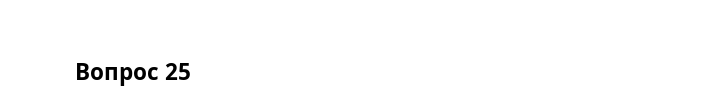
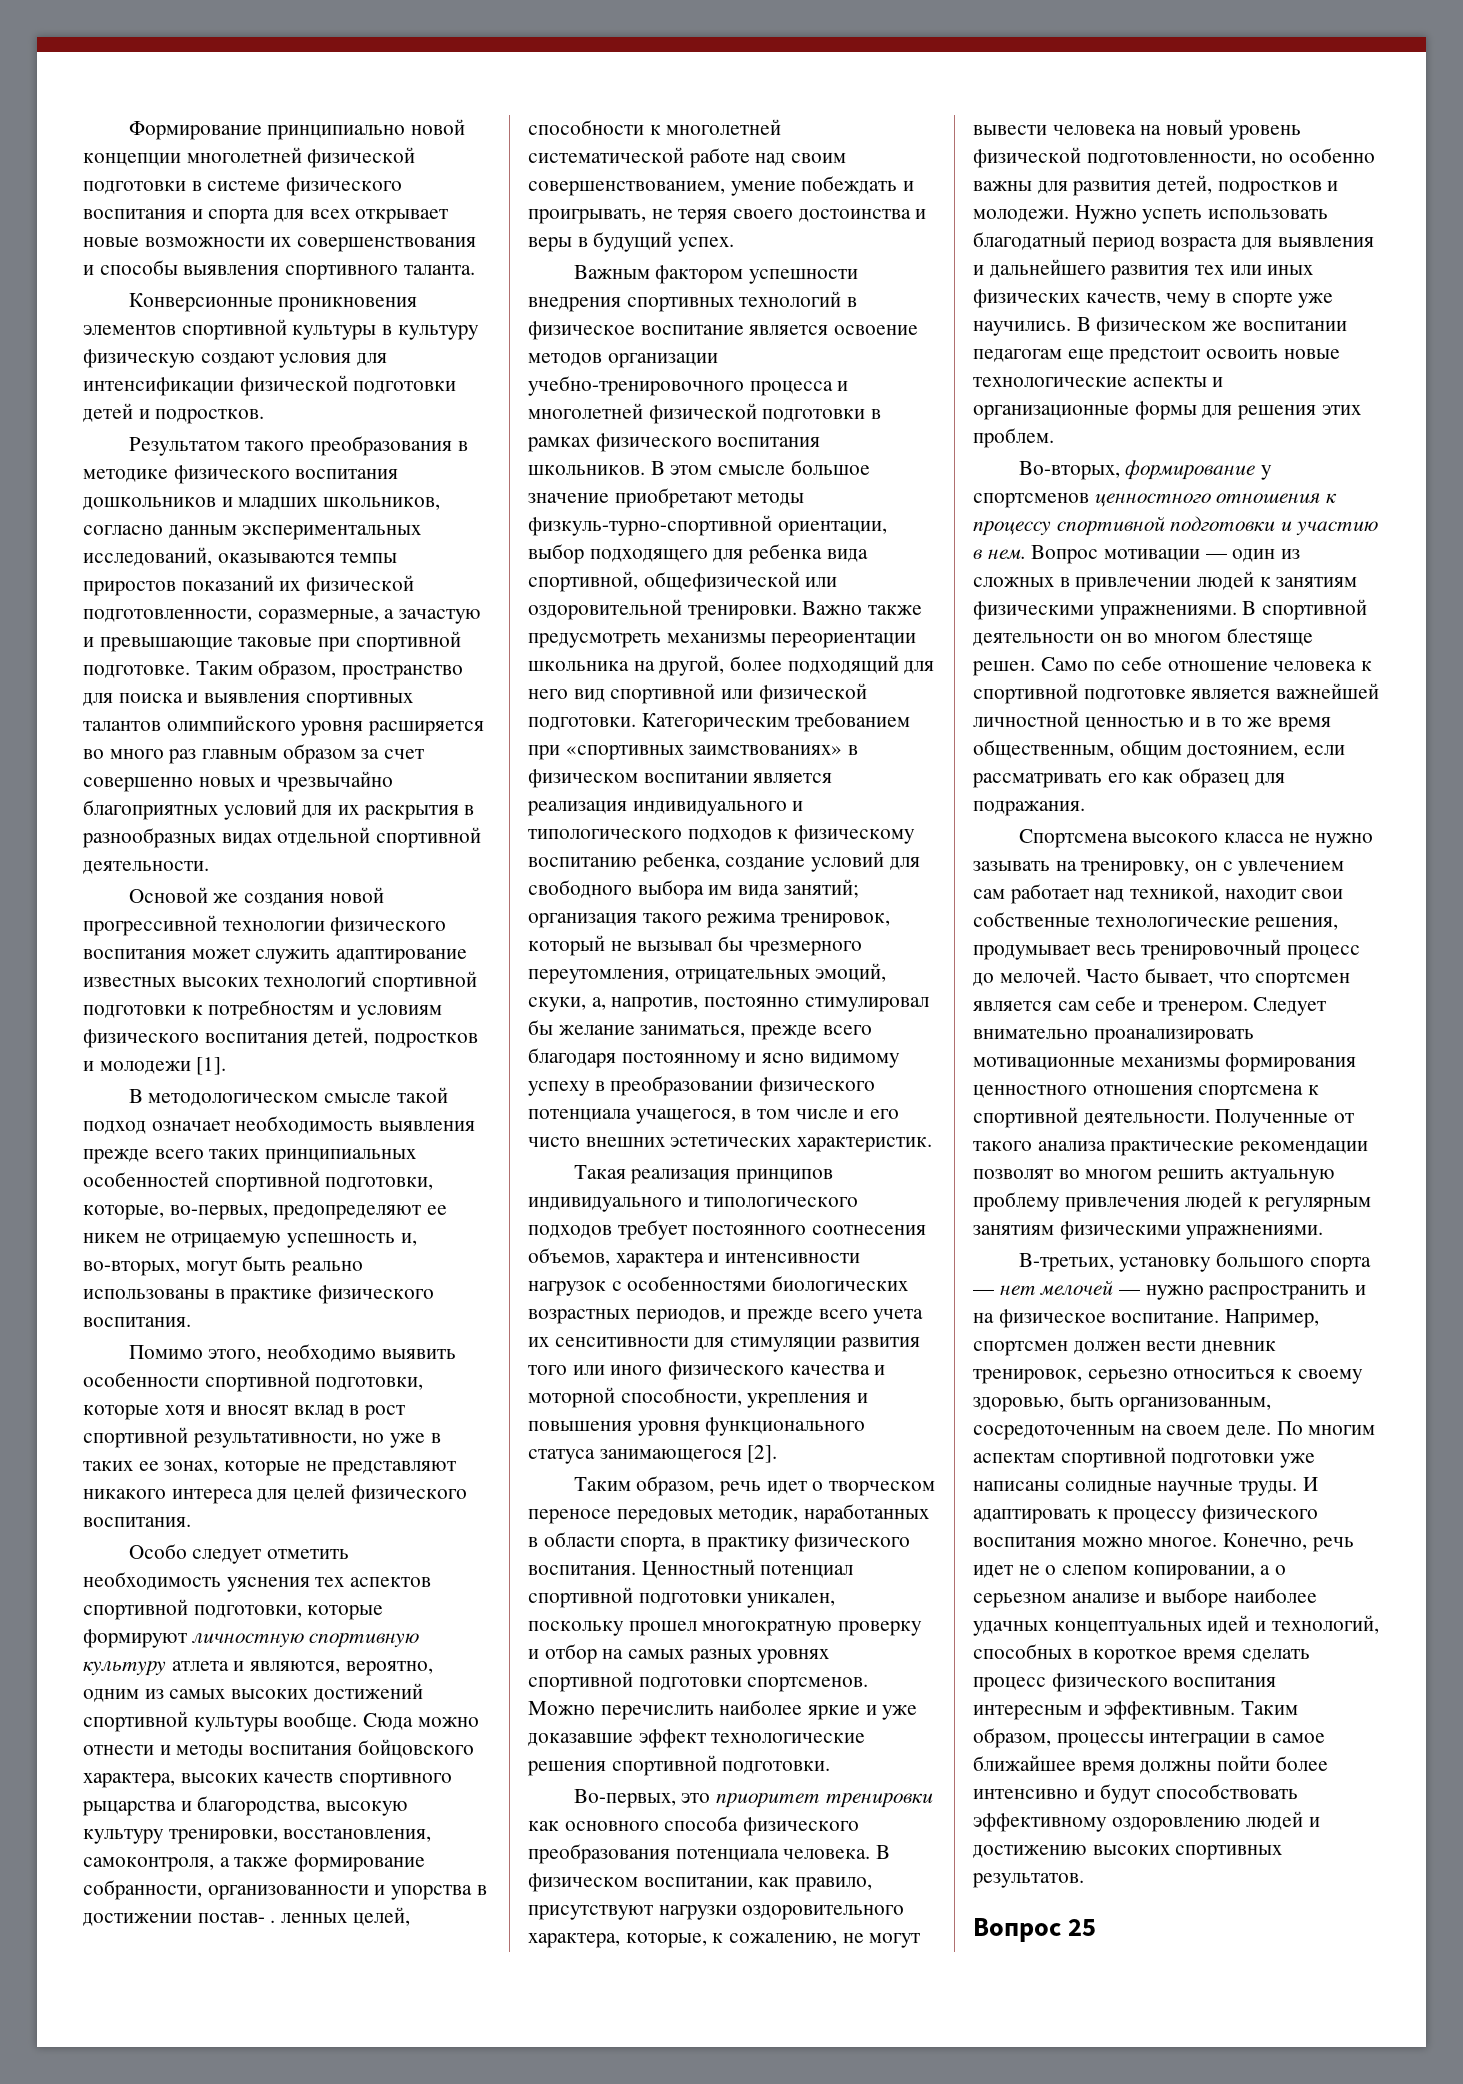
(75, 74) none -> [128,119,465,140] [83,147,416,168] [83,177,403,196] [83,209,449,224] [83,237,477,252] [83,260,475,280] [128,293,418,312] [83,319,479,340] [83,349,388,368] [83,375,457,396] [83,403,265,424] [128,436,468,456] [83,465,399,484] [83,497,441,510] [83,525,422,540] [83,547,398,566] [83,575,415,596] [83,609,482,624] [83,631,461,652] [83,660,464,680] [83,693,413,708] [83,715,485,736] [83,744,425,764] [83,771,394,792] [83,799,475,820] [82,827,482,848] [83,861,209,874] [128,887,384,906] [83,915,447,936] [83,949,468,964] [83,971,478,992] [83,1000,442,1020] [83,1027,479,1048] [83,1057,227,1075] [128,1087,448,1106] [83,1116,476,1134] [83,1149,417,1164] [83,1171,434,1192] [83,1205,448,1220] [83,1233,417,1248] [83,1256,364,1276] [83,1285,435,1304] [83,1317,191,1327] [128,1344,456,1362] [83,1371,424,1392] [83,1405,406,1420] [83,1427,441,1448] [83,1461,457,1476] [83,1483,467,1504] [83,1517,191,1527] [128,1544,349,1564] [83,1572,432,1592] [83,1599,384,1620] [83,1629,420,1648] [83,1661,433,1676] [83,1683,423,1702] [83,1711,479,1732] [83,1739,474,1758] [83,1773,453,1788] [82,1796,409,1816] [83,1829,432,1844] [83,1853,426,1872] [83,1880,487,1900] [83,1907,410,1926] [528,119,782,135] [528,147,847,168] [528,176,915,196] [528,209,927,224] [528,231,735,252] [573,265,858,284] [528,291,858,312] [528,321,919,340] [528,353,718,368] [528,376,849,396] [528,403,882,424] [527,433,821,452] [528,460,870,475] [528,488,805,508] [528,515,887,536] [528,544,868,564] [528,571,838,592] [528,599,923,620] [528,633,917,648] [528,655,935,676] [528,683,867,704] [528,712,911,732] [528,745,859,760] [528,769,833,788] [527,801,804,816] [528,825,916,844] [528,851,920,872] [528,879,859,900] [528,913,891,928] [528,935,862,956] [528,963,887,984] [528,997,929,1012] [528,1020,872,1040] [528,1048,900,1068] [528,1076,876,1096] [528,1109,900,1124] [528,1137,933,1152] [573,1165,833,1184] [528,1197,859,1212] [528,1220,927,1240] [528,1248,861,1268] [528,1276,909,1296] [528,1309,924,1324] [528,1337,920,1352] [528,1361,886,1380] [528,1387,869,1408] [528,1417,866,1436] [528,1445,778,1464] [573,1476,935,1496] [528,1504,930,1524] [528,1532,911,1552] [528,1559,854,1579] [528,1587,836,1608] [528,1621,923,1636] [528,1644,830,1664] [528,1671,869,1692] [528,1700,918,1720] [528,1729,866,1748] [527,1755,831,1776] [573,1789,933,1808] [528,1816,860,1836] [528,1844,891,1864] [528,1873,873,1892] [528,1905,905,1920] [528,1933,921,1948] [973,119,1301,140] [973,147,1376,168] [973,175,1339,196] [973,205,1329,224] [973,231,1374,252] [973,259,1314,280] [973,289,1334,308] [973,317,1347,336] [973,349,1340,364] [973,377,1224,387] [973,401,1361,420] [973,428,1054,448] [1018,460,1272,480] [973,493,1338,508] [973,516,1378,536] [973,545,1301,564] [973,571,1358,592] [973,599,1368,620] [973,628,1313,646] [972,656,1373,676] [973,683,1380,704] [973,711,1332,732] [973,740,1346,758] [972,768,1285,788] [973,801,1085,816] [1018,829,1374,848] [973,861,1345,876] [973,883,1344,904] [973,912,1339,932] [973,939,1361,960] [973,967,1351,988] [973,996,1327,1016] [973,1029,1254,1044] [973,1053,1357,1072] [973,1085,1320,1100] [973,1107,1355,1128] [973,1141,1369,1156] [973,1169,1335,1184] [973,1191,1371,1212] [973,1221,1324,1240] [1018,1252,1371,1272] [973,1281,1367,1300] [973,1309,1320,1328] [973,1341,1277,1356] [973,1369,1363,1384] [973,1392,1272,1412] [973,1421,1376,1440] [973,1447,1316,1468] [973,1477,1318,1496] [973,1505,1319,1524] [973,1533,1354,1552] [973,1565,1287,1580] [973,1588,1317,1608] [973,1615,1379,1636] [973,1644,1310,1664] [973,1673,1277,1692] [973,1701,1299,1720] [973,1728,1325,1748] [973,1755,1328,1776] [973,1784,1299,1804] [973,1811,1321,1832] [973,1845,1283,1860] [972,1873,1084,1888] Формирование принципиально новой концепции многолетней физической подготовки в системе физического воспитания и спорта для всех открывает новые возможности их совершенствования и способы выявления спортивного таланта. // Конверсионные проникновения элементов спортивной культуры в культуру физическую создают условия для интенсификации физической подготовки детей и подростков. // Результатом такого преобразования в методике физического воспитания дошкольников и младших школьников, согласно данным экспериментальных исследований, оказываются темпы приростов показаний их физической подготовленности, соразмерные, а зачастую и превышающие таковые при спортивной подготовке. Таким образом, пространство для поиска и выявления спортивных талантов олимпийского уровня расширяется во много раз главным образом за счет совершенно новых и чрезвычайно благоприятных условий для их раскрытия в разнообразных видах отдельной спортивной деятельности. // Основой же создания новой прогрессивной технологии физического воспитания может служить адаптирование известных высоких технологий спортивной подготовки к потребностям и условиям физического воспитания детей, подростков и молодежи [1]. // В методологическом смысле такой подход означает необходимость выявления прежде всего таких принципиальных особенностей спортивной подготовки, которые, во-первых, предопределяют ее никем не отрицаемую успешность и, во-вторых, могут быть реально использованы в практике физического воспитания. // Помимо этого, необходимо выявить особенности спортивной подготовки, которые хотя и вносят вклад в рост спортивной результативности, но уже в таких ее зонах, которые не представляют никакого интереса для целей физического воспитания. // Особо следует отметить необходимость уяснения тех аспектов спортивной подготовки, которые формируют личностную спортивную культуру атлета и являются, вероятно, одним из самых высоких достижений спортивной культуры вообще. Сюда можно отнести и методы воспитания бойцовского характера, высоких качеств спортивного рыцарства и благородства, высокую культуру тренировки, восстановления, самоконтроля, а также формирование собранности, организованности и упорства в достижении постав- . ленных целей, способности к многолетней систематической работе над своим совершенствованием, умение побеждать и проигрывать, не теряя своего достоинства и веры в будущий успех. // Важным фактором успешности внедрения спортивных технологий в физическое воспитание является освоение методов организации учебно-тренировочного процесса и многолетней физической подготовки в рамках физического воспитания школьников. В этом смысле большое значение приобретают методы физкуль-турно-спортивной ориентации, выбор подходящего для ребенка вида спортивной, общефизической или оздоровительной тренировки. Важно также предусмотреть механизмы переориентации школьника на другой, более подходящий для него вид спортивной или физической подготовки. Категорическим требованием при «спортивных заимствованиях» в физическом воспитании является реализация индивидуального и типологического подходов к физическому воспитанию ребенка, создание условий для свободного выбора им вида занятий; организация такого режима тренировок, который не вызывал бы чрезмерного переутомления, отрицательных эмоций, скуки, а, напротив, постоянно стимулировал бы желание заниматься, прежде всего благодаря постоянному и ясно видимому успеху в преобразовании физического потенциала учащегося, в том числе и его чисто внешних эстетических характеристик. // Такая реализация принципов индивидуального и типологического подходов требует постоянного соотнесения объемов, характера и интенсивности нагрузок с особенностями биологических возрастных периодов, и прежде всего учета их сенситивности для стимуляции развития того или иного физического качества и моторной способности, укрепления и повышения уровня функционального статуса занимающегося [2]. // Таким образом, речь идет о творческом переносе передовых методик, наработанных в области спорта, в практику физического воспитания. Ценностный потенциал спортивной подготовки уникален, поскольку прошел многократную проверку и отбор на самых разных уровнях спортивной подготовки спортсменов. Можно перечислить наиболее яркие и уже доказавшие эффект технологические решения спортивной подготовки. // Во-первых, это приоритет тренировки как основного способа физического преобразования потенциала человека. В физическом воспитании, как правило, присутствуют нагрузки оздоровительного характера, которые, к сожалению, не могут вывести человека на новый уровень физической подготовленности, но особенно важны для развития детей, подростков и молодежи. Нужно успеть использовать благодатный период возраста для выявления и дальнейшего развития тех или иных физических качеств, чему в спорте уже научились. В физическом же воспитании педагогам еще предстоит освоить новые технологические аспекты и организационные формы для решения этих проблем. // Во-вторых, формирование у спортсменов ценностного отношения к процессу спортивной подготовки и участию в нем. Вопрос мотивации — один из сложных в привлечении людей к занятиям физическими упражнениями. В спортивной деятельности он во многом блестяще решен. Само по себе отношение человека к спортивной подготовке является важнейшей личностной ценностью и в то же время общественным, общим достоянием, если рассматривать его как образец для подражания. // Спортсмена высокого класса не нужно зазывать на тренировку, он с увлечением сам работает над техникой, находит свои собственные технологические решения, продумывает весь тренировочный процесс до мелочей. Часто бывает, что спортсмен является сам себе и тренером. Следует внимательно проанализировать мотивационные механизмы формирования ценностного отношения спортсмена к спортивной деятельности. Полученные от такого анализа практические рекомендации позволят во многом решить актуальную проблему привлечения людей к регулярным занятиям физическими упражнениями. // В-третьих, установку большого спорта — нет мелочей — нужно распространить и на физическое воспитание. Например, спортсмен должен вести дневник тренировок, серьезно относиться к своему здоровью, быть организованным, сосредоточенным на своем деле. По многим аспектам спортивной подготовки уже написаны солидные научные труды. И адаптировать к процессу физического воспитания можно многое. Конечно, речь идет не о слепом копировании, а о серьезном анализе и выборе наиболее удачных концептуальных идей и технологий, способных в короткое время сделать процесс физического воспитания интересным и эффективным. Таким образом, процессы интеграции в самое ближайшее время должны пойти более интенсивно и будут способствовать эффективному оздоровлению людей и достижению высоких спортивных результатов. //

